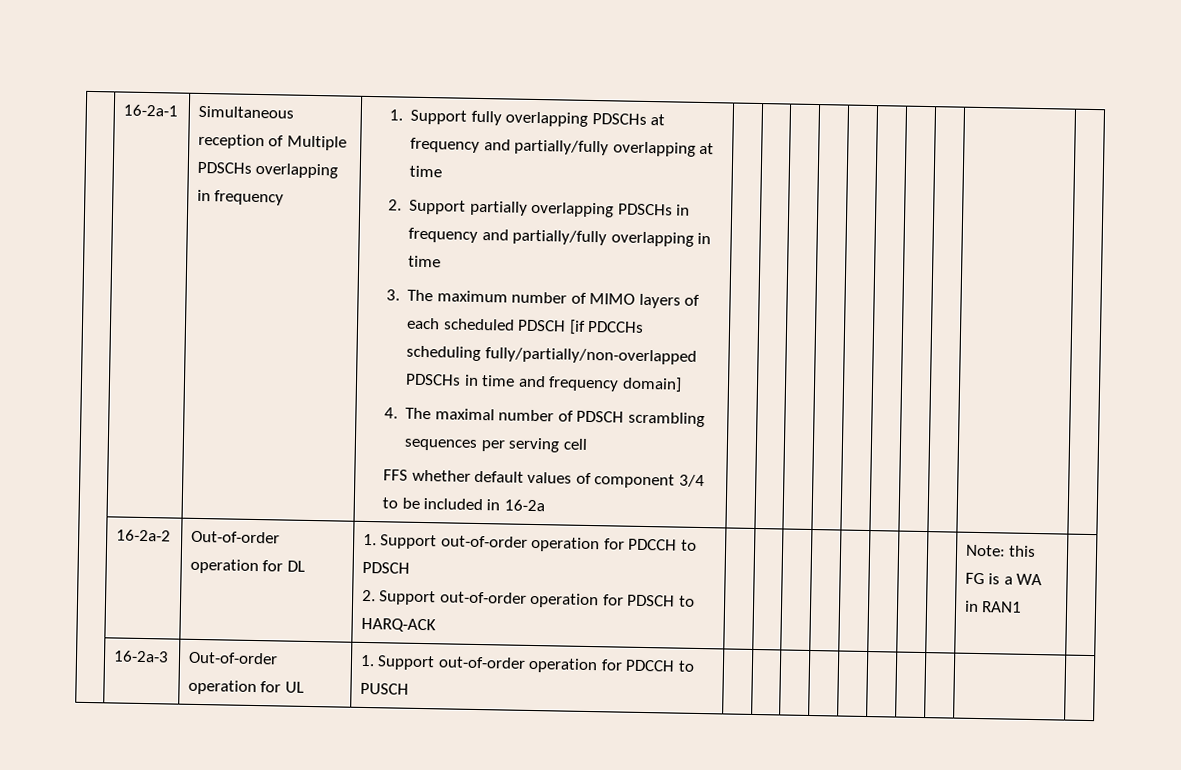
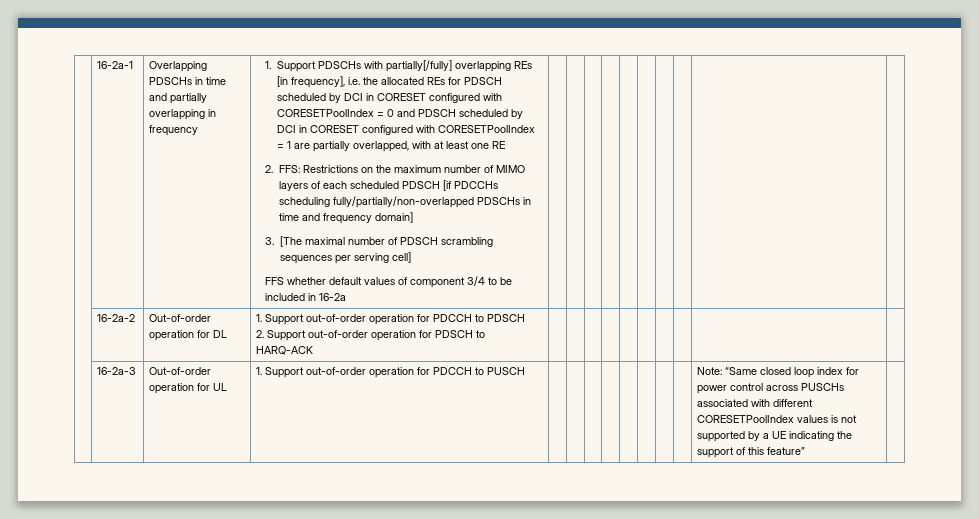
[197,105,294,119] [197,133,347,151] [196,161,252,174] Simultaneous reception of Multiple PDSCHs -> [148,61,207,72] [148,77,226,85] [148,93,207,104] Overlapping PDSCHs in time and partially
[470,110,666,127] [410,137,715,157] [409,165,443,178] [388,199,691,218] [408,227,712,247] [408,255,442,268] [386,289,434,302] fully overlapping PDSCHs at frequency and partially/fully overlapping at time // 2. Support partially overlapping PDSCHs in frequency and partially/fully overlapping in time // 3. The -> [317,60,532,72] [276,76,502,88] [276,93,502,103] [276,109,523,119] [276,125,535,135] [276,141,505,152] [265,165,391,173] PDSCHs with partially[/fully] overlapping REs [in frequency], i.e. the allocated REs for PDSCH scheduled by DCI in CORESET configured with CORESETPoolIndex = 0 and PDSCH scheduled by DCI in CORESET configured with CORESETPoolIndex = 1 are partially overlapped, with at least one RE // 2. FFS: Restrictions on the
[384,407,432,420] 4. The -> [265,236,302,247] 3. [The
[562,438,588,450] cell -> [391,252,411,263] cell]
[964,544,1037,558] [964,572,1043,586] [963,600,1023,613] Note: this FG is a WA in RAN1 -> (313, 350) none
(409, 688) none -> [696,367,859,378] [696,383,844,394] [696,399,813,407] [696,415,857,423] [696,431,852,442] [696,447,805,458] Note: “Same closed loop index for power control across PUSCHs associated with different CORESETPoolIndex values is not supported by a UE indicating the support of this feature”

